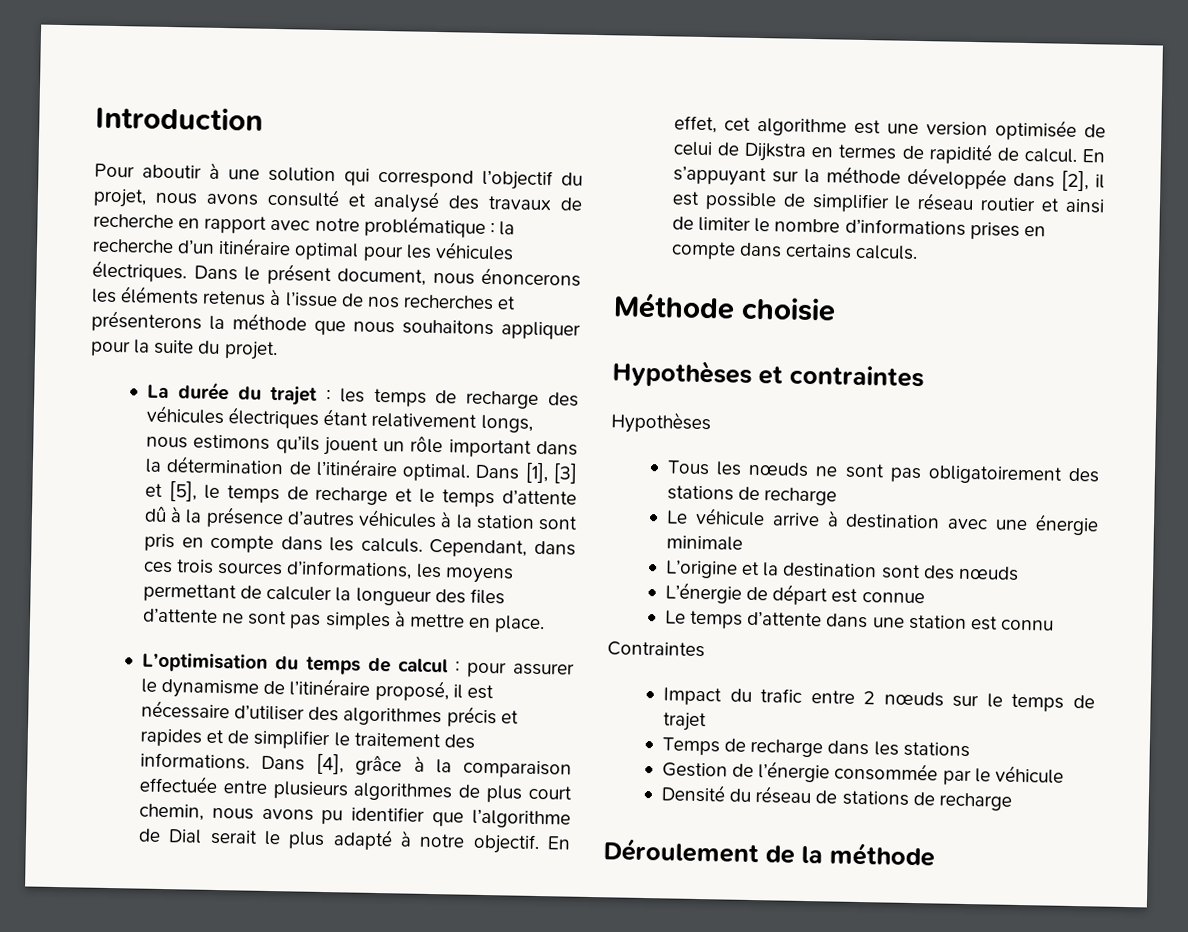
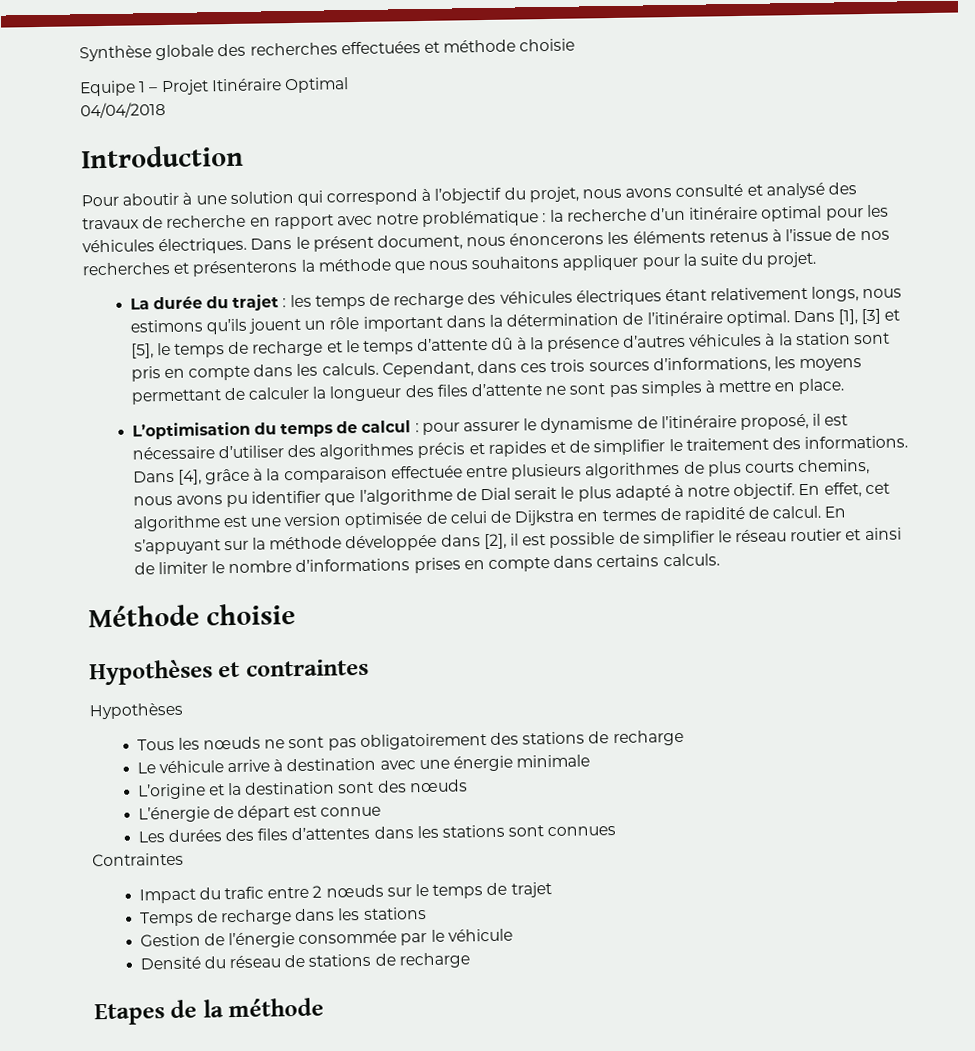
(95, 118) none -> [79,38,576,62] [79,77,349,97] [80,102,166,119] Synthèse globale des recherches effectuées et méthode choisie // Equipe 1 – Projet Itinéraire Optimal // 04/04/2018 //
(474, 178) none -> [421,188,432,201] à
[528,785,574,800] [138,803,204,821] court chemin, -> [744,458,871,476] courts chemins,
[664,610,1054,631] Le temps d’attente dans une station est connu -> [137,824,617,843] Les durées des files d’attentes dans les stations sont connues
[603,838,760,864] Déroulement -> [94,1003,165,1026] Etapes

